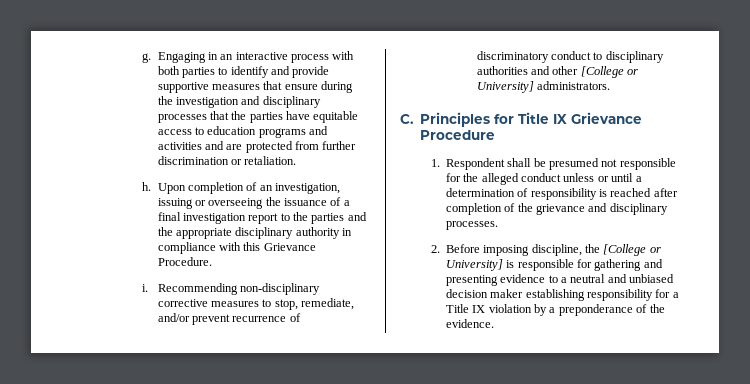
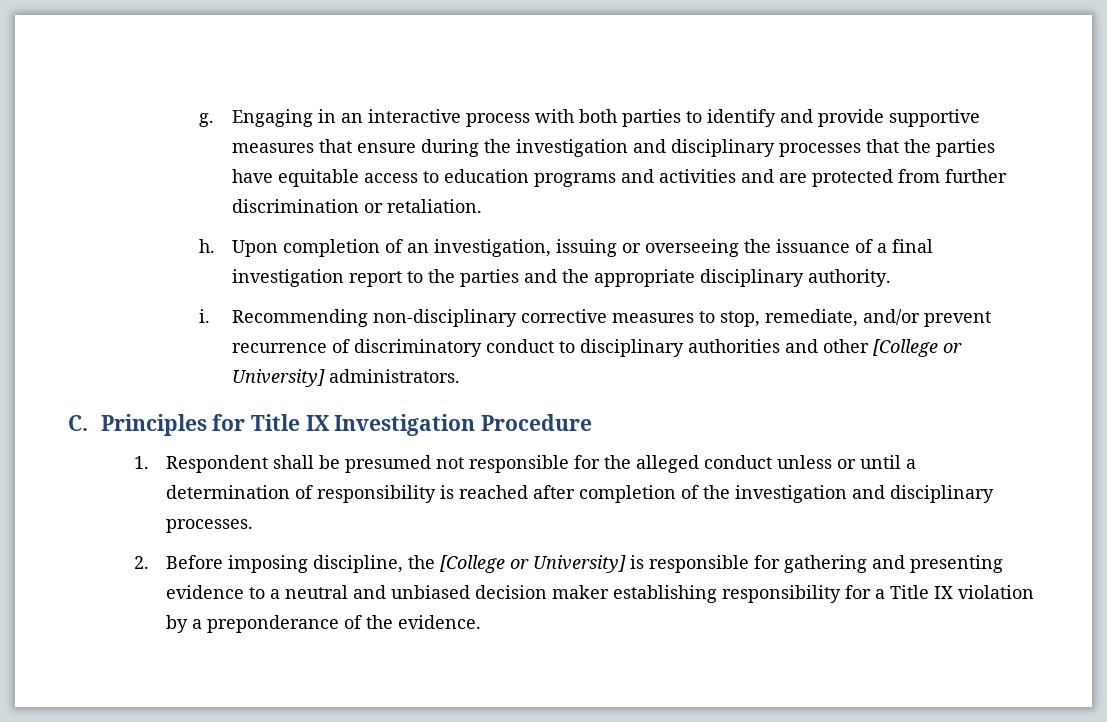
[295,227,353,239] [157,242,316,254] [157,257,212,266] authority in compliance with this Grievance Procedure. -> [807,269,891,287] authority.
[571,112,643,124] Grievance -> [334,414,476,436] Investigation
[536,204,586,215] grievance -> [735,485,848,503] investigation

